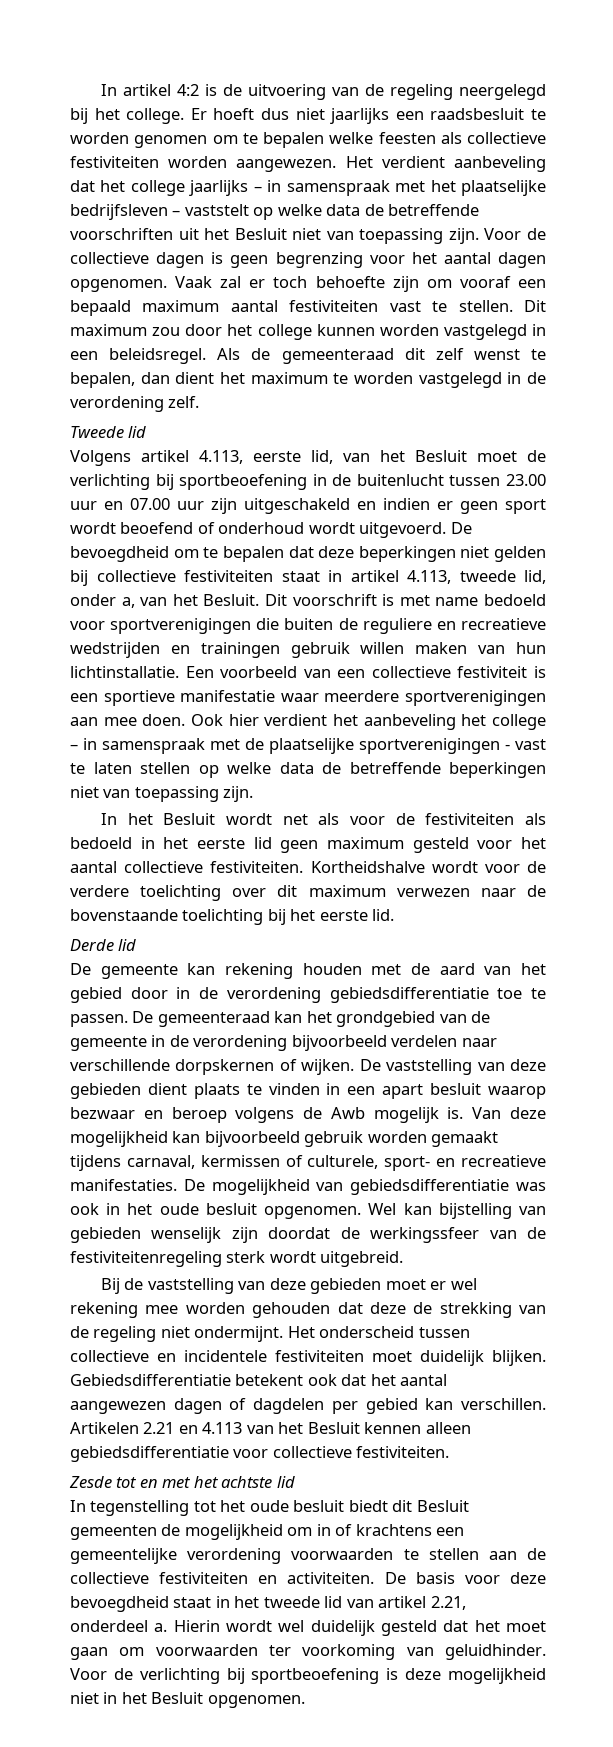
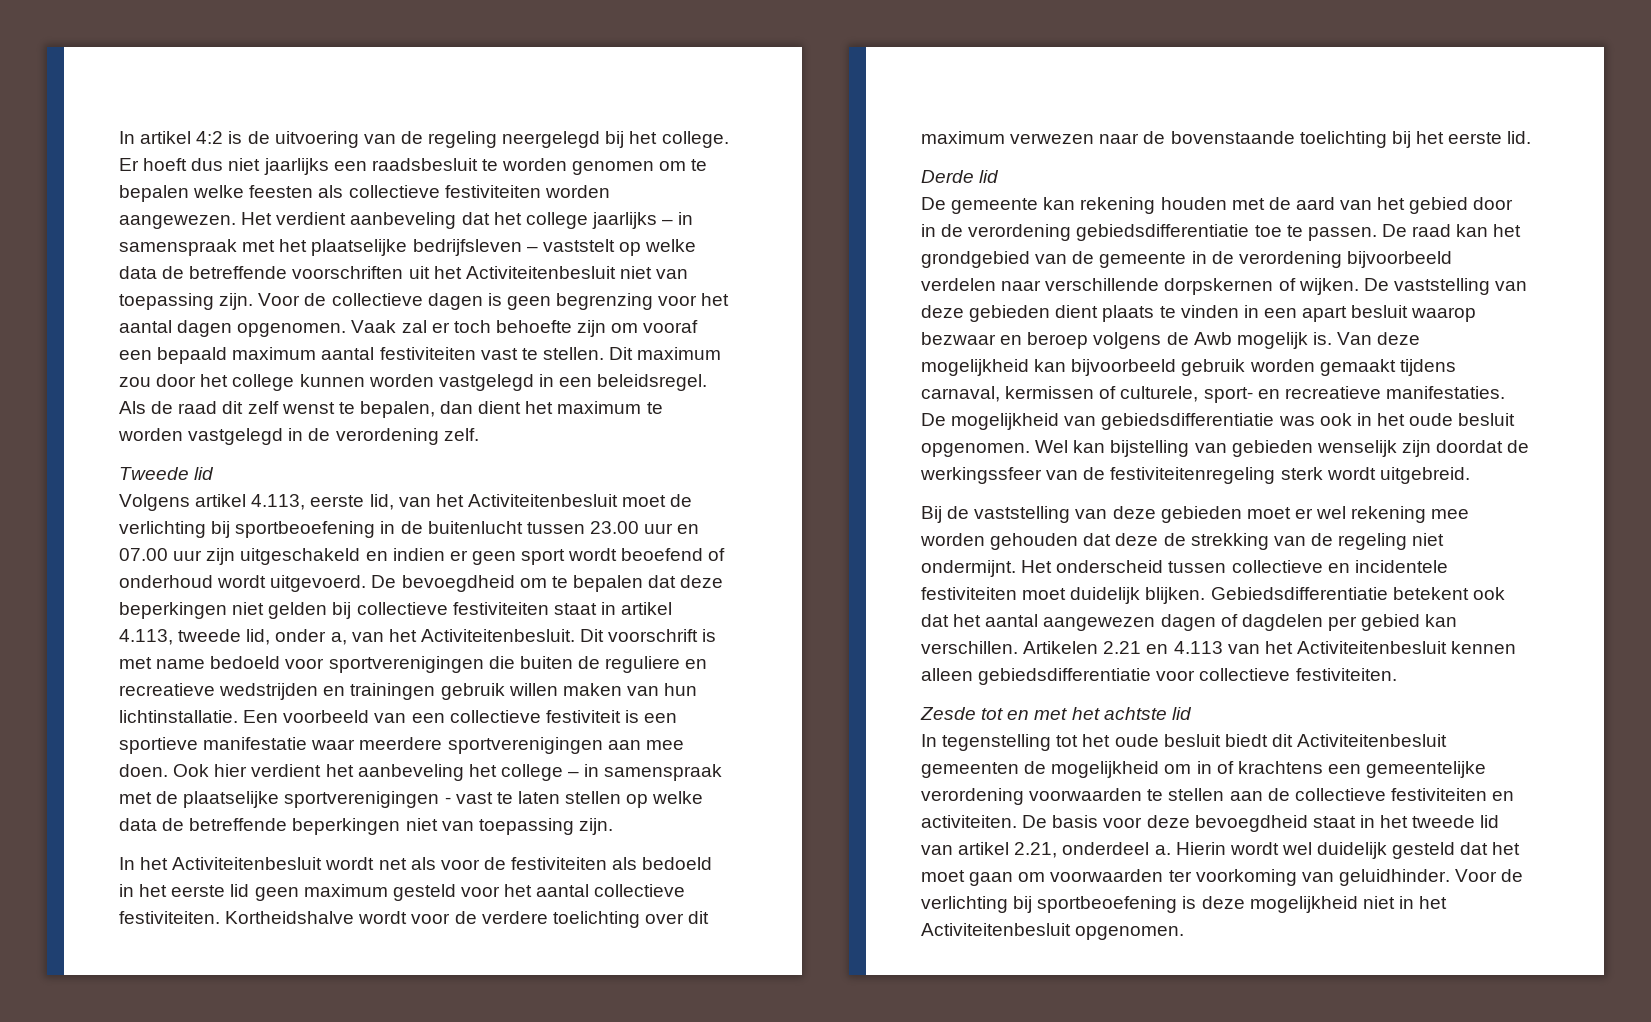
[234,228,287,240] Besluit -> [465,266,616,279] Activiteitenbesluit
[281,348,394,364] gemeenteraad -> [178,401,218,414] raad
[415,450,467,462] Besluit -> [467,494,618,507] Activiteitenbesluit
[203,594,260,606] Besluit. -> [420,629,575,642] Activiteitenbesluit.
[163,813,216,825] Besluit -> [172,857,323,870] Activiteitenbesluit
[157,1011,270,1027] gemeenteraad -> [1412,224,1452,237] raad
[307,1422,360,1434] Besluit -> [1296,641,1447,654] Activiteitenbesluit
[416,1500,469,1512] Besluit -> [1297,734,1448,747] Activiteitenbesluit
[151,1692,204,1704] Besluit -> [921,923,1071,936] Activiteitenbesluit

